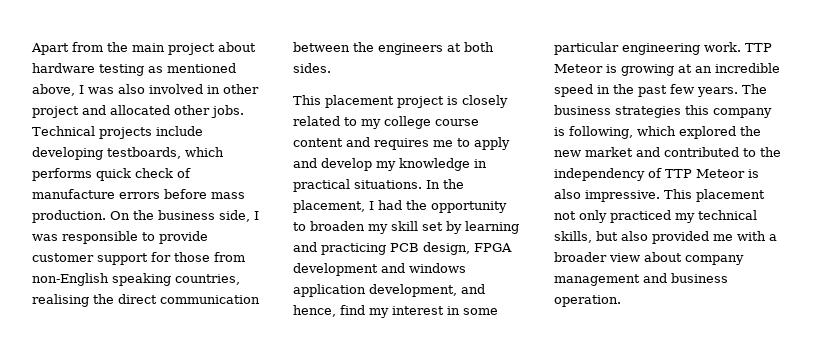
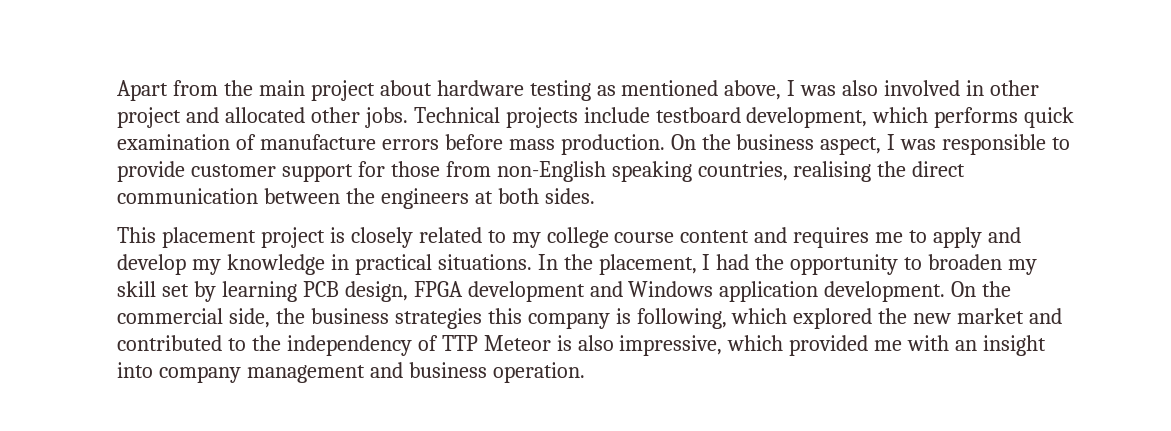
[32,147,181,160] developing testboards, -> [655,107,868,128] testboard development,
[135,168,173,178] check -> [117,134,230,150] examination
[219,210,250,222] side, -> [820,137,882,155] aspect,
[293,242,386,255] and practicing -> (297, 291) none
[409,263,466,273] [293,284,485,297] [293,305,498,318] [554,42,772,55] [554,63,780,76] [554,84,767,97] windows application development, and hence, find my interest in some particular engineering work. TTP Meteor is growing at an incredible speed in the past few years. The -> [628,281,1012,302] [117,308,305,328] Windows application development. On the commercial side, the
[585,189,765,202] [554,210,757,223] [554,231,777,244] [554,252,682,262] impressive. This placement not only practiced my technical skills, but also provided me with a broader view about -> [619,335,1047,356] [117,362,153,378] impressive, which provided me with an insight into

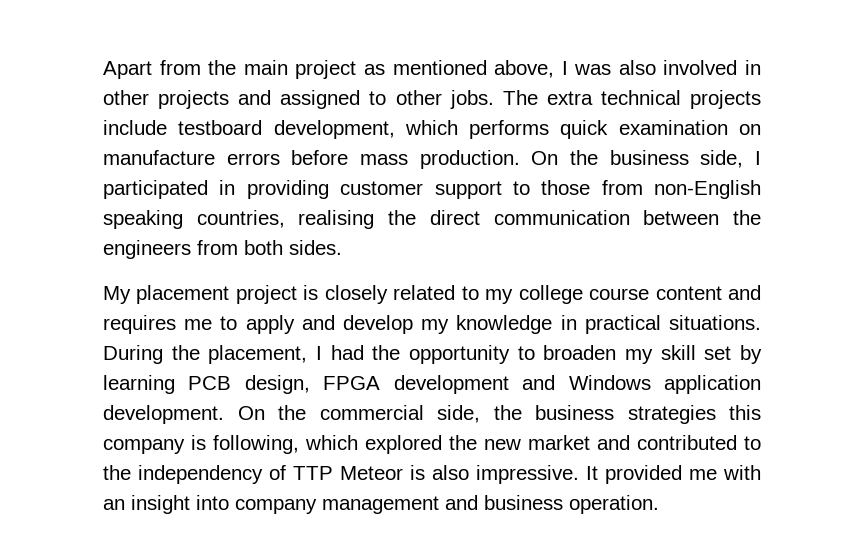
[379,80,591,101] about hardware testing -> (357, 69) none
[117,107,500,128] project and allocated other jobs. Technical -> [158,90,681,109] projects and assigned to other jobs. The extra technical
[235,134,256,150] of -> [739,124,761,135] on
[820,134,1071,155] [117,161,185,182] aspect, I was responsible to provide -> [700,150,761,168] [103,180,329,199] side, I participated in providing
[357,161,385,177] for -> [512,181,530,195] to
[474,191,493,204] at -> [197,240,238,255] from
[117,227,156,243] This -> [103,286,131,304] My
[537,254,558,270] In -> [103,345,163,364] During
[619,335,784,356] impressive, which -> [476,465,598,484] impressive. It

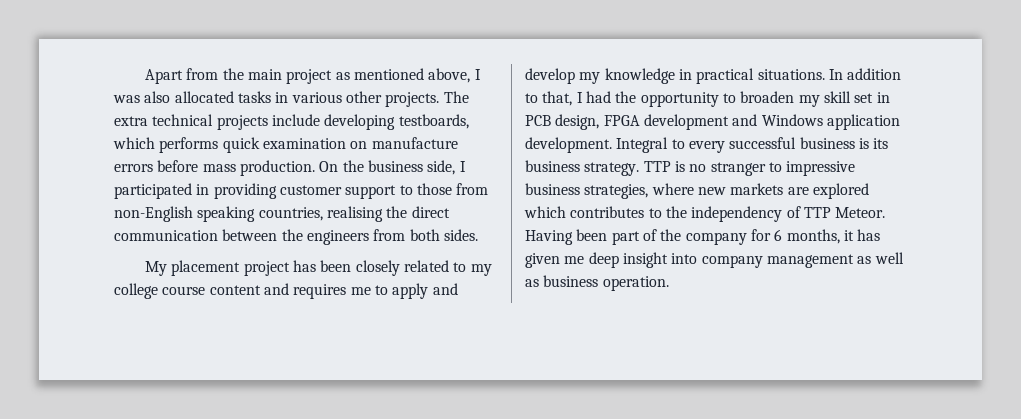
[663,60,761,75] [103,90,494,109] involved in other projects and assigned to other jobs. -> [174,91,440,107] allocated tasks in various other projects.
[178,120,395,139] testboard development, -> [324,114,469,130] developing testboards,
[303,285,319,300] is -> [293,260,352,272] has been
[103,345,308,364] During the placement, -> [828,68,902,80] [525,91,573,106] In addition to that,
[739,345,762,364] [103,375,175,394] by learning -> [876,92,890,103] in
[237,405,761,424] [103,435,737,454] On the commercial side, the business strategies this company is following, which explored the new market and contributed -> [616,137,889,153] [525,160,856,176] [525,183,869,199] [524,206,645,218] Integral to every successful business is its business strategy. TTP is no stranger to impressive business strategies, where new markets are explored which contributes
[340,465,761,484] [103,499,125,510] Meteor is also impressive. It provided me with an -> [835,207,886,218] [525,229,881,245] [525,252,619,268] Meteor. Having been part of the company for 6 months, it has given me deep
[445,495,478,510] and -> [857,252,904,264] [525,279,539,287] as well as

